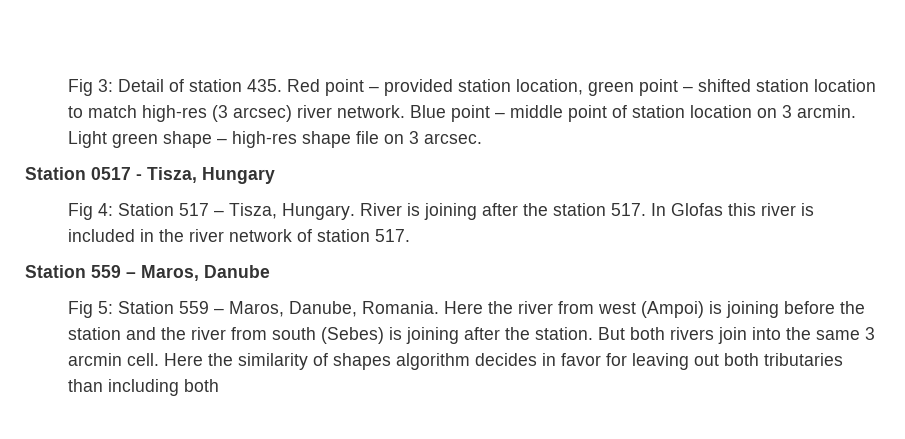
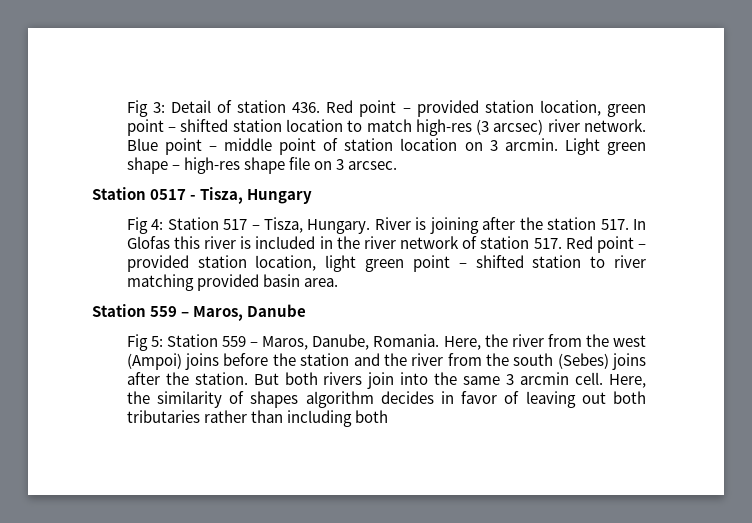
[246,79,282,92] 435. -> [292,102,321,113] 436.
(410, 235) none -> [565,236,647,253] [126,255,646,272] [126,274,338,291] Red point – provided station location, light green point – shifted station to river matching provided basin area.
[443,301,594,314] Here the river from -> [443,334,609,350] Here, the river from the
[708,301,779,318] is joining -> [185,353,220,370] joins
(267, 333) none -> [485,353,509,366] the
[388,327,459,344] is joining -> [611,353,646,370] joins
[163,353,203,366] Here -> [609,374,647,388] Here,
[605,353,627,366] for -> [504,391,520,404] of
(843, 359) none -> [203,410,247,423] rather

